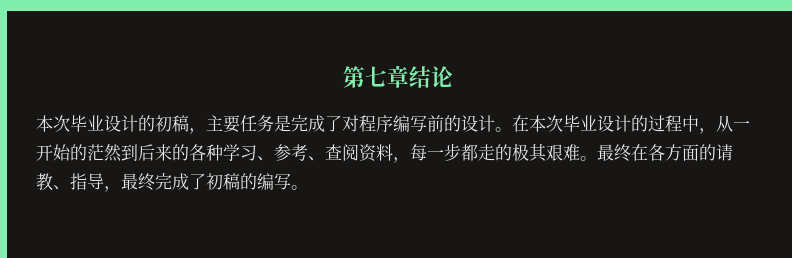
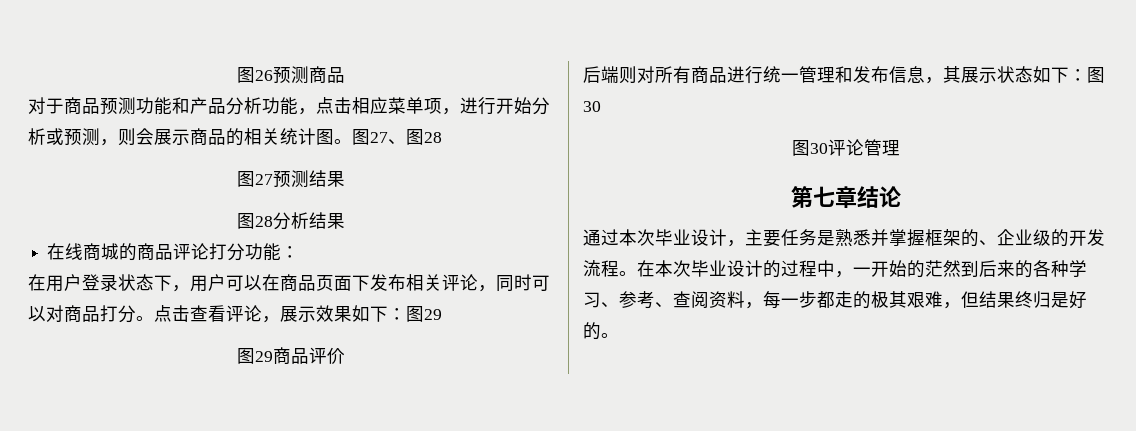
(343, 77) none -> [236,66,345,84] [28,97,550,115] [28,128,442,146] [236,170,345,188] [236,212,345,230] [47,243,300,261] [28,274,550,292] [28,305,442,323] [236,347,345,364] [583,66,1105,84] [583,101,601,112] [791,139,900,156] 图26预测商品 // 对于商品预测功能和产品分析功能，点击相应菜单项，进行开始分析或预测，则会展示商品的相关统计图。图27、图28 // 图27预测结果 // 图28分析结果 // 在线商城的商品评论打分功能： // 在用户登录状态下，用户可以在商品页面下发布相关评论，同时可以对商品打分。点击查看评论，展示效果如下：图29 // 图29商品评价 // 后端则对所有商品进行统一管理和发布信息，其展示状态如下：图30 // 图30评论管理 //
[36,115,189,132] 本次毕业设计的初稿 -> [583,229,727,246] 通过本次毕业设计
[291,115,495,132] 完成了对程序编写前的设计 -> [835,229,1105,247] [583,260,619,277] 熟悉并掌握框架的、企业级的开发流程
[716,115,733,132] 从 -> (853, 274) none
[580,144,733,162] [36,173,291,192] 。最终在各方面的请教、指导，最终完成了初稿的编写 -> [943,291,1087,309] [583,322,601,340] ，但结果终归是好的

